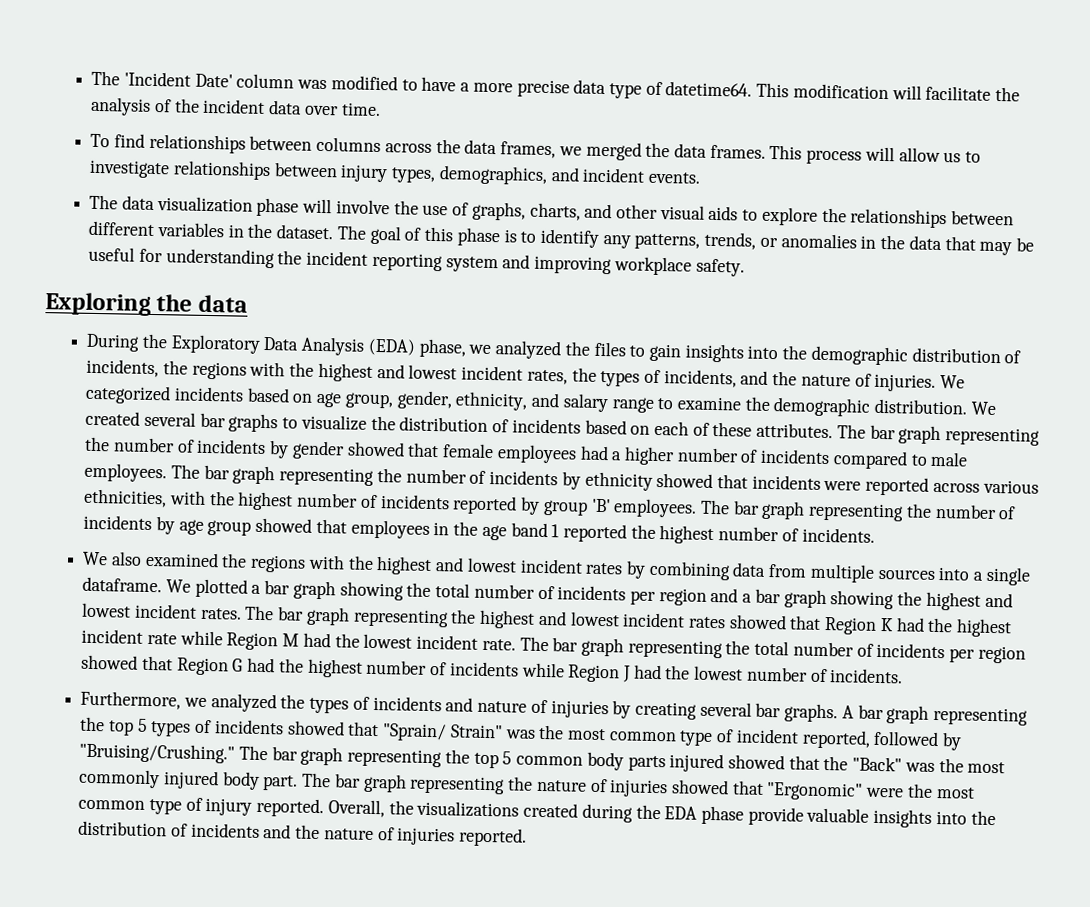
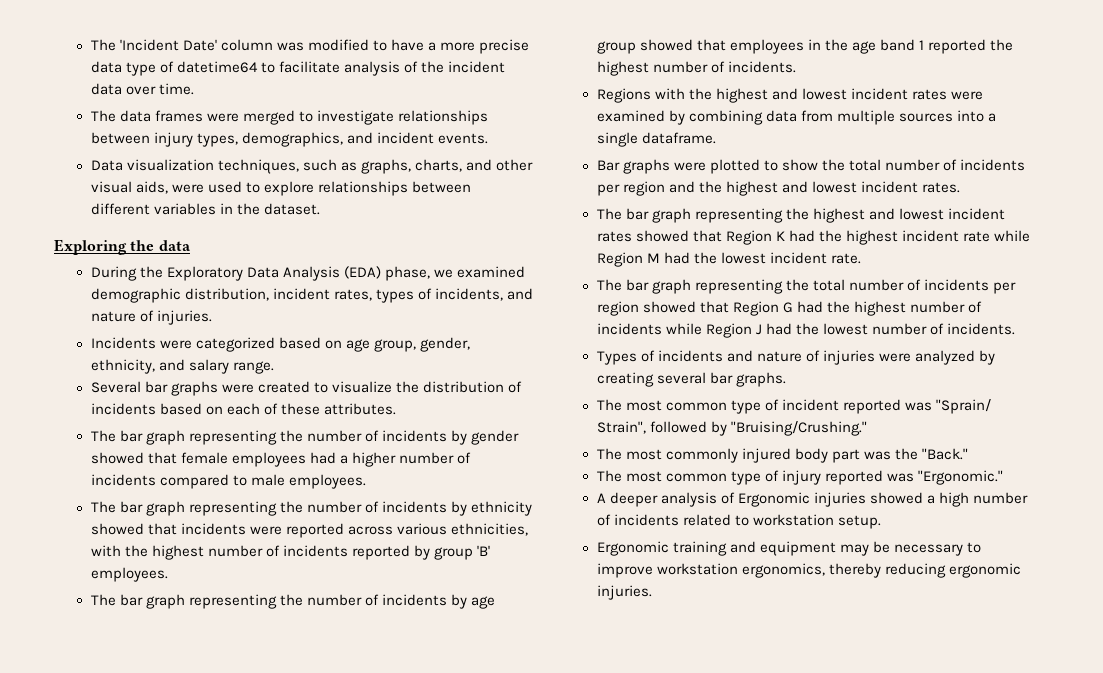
[665,81,1021,102] datetime64. This modification will facilitate the -> [176,61,340,73] datetime64 to facilitate
[90,133,962,165] To find relationships between columns across the data frames, we merged the data frames. This process will allow us -> [90,110,295,125] The data frames were merged
[89,194,470,217] The data visualization phase will involve the use of -> [90,159,357,174] Data visualization techniques, such as
[708,205,739,221] aids -> [135,181,242,194] aids, were used
[821,207,847,223] the -> (314, 188) none
[336,225,1034,256] [88,246,745,277] The goal of this phase is to identify any patterns, trends, or anomalies in the data that may be useful for understanding the incident reporting system and improving workplace safety. -> (320, 209) none
[495,340,1022,366] [86,358,458,382] analyzed the files to gain insights into the demographic distribution of incidents, the regions with the highest and lowest -> [456,266,525,278] [90,288,269,303] examined demographic distribution,
[571,367,597,382] the -> (372, 295) none
[772,371,798,386] the -> (533, 294) none
[940,375,966,389] [85,384,244,405] We categorized incidents -> [90,337,275,352] // Incidents were categorized
[611,396,996,417] [85,410,279,433] range to examine the demographic distribution. We created several bar graphs -> [232,361,274,374] [90,381,310,396] range. // Several bar graphs were created
(834, 430) none -> (396, 409) //
(168, 472) none -> (366, 481) //
(698, 508) none -> (168, 574) //
[82,551,307,573] We also examined the regions -> [596,88,651,103] Regions
(624, 568) none -> [950,91,983,100] [596,110,665,122] were examined
[165,578,404,601] We plotted a bar graph showing -> [596,159,818,174] // Bar graphs were plotted to show
[742,588,895,610] a bar graph showing -> (695, 187) none
(242, 613) none -> (960, 187) //
(516, 644) none -> (861, 258) //
[80,690,350,714] Furthermore, we analyzed the types -> [596,351,637,365] Types
(609, 709) none -> [878,350,975,365] were analyzed
[841,704,1029,726] [79,716,565,742] A bar graph representing the top 5 types of incidents showed that "Sprain/ Strain" was the -> [596,399,622,411] // The
[801,729,871,749] reported, -> [842,399,991,414] [596,421,646,434] reported was "Sprain/ Strain",
[238,745,1006,774] [78,768,933,801] The bar graph representing the top 5 common body parts injured showed that the "Back" was the most commonly injured body part. The bar graph representing the nature of injuries showed that "Ergonomic" were the -> [596,448,968,463] [596,470,622,482] // The most commonly injured body part was the "Back." // The
[256,797,996,828] [78,820,528,847] reported. Overall, the visualizations created during the EDA phase provide valuable insights into the distribution of incidents and the nature of injuries reported. -> [824,470,1003,485] [596,492,1028,507] [596,514,881,529] [596,541,981,556] [596,563,1021,578] [596,585,652,600] reported was "Ergonomic." // A deeper analysis of Ergonomic injuries showed a high number of incidents related to workstation setup. // Ergonomic training and equipment may be necessary to improve workstation ergonomics, thereby reducing ergonomic injuries.

